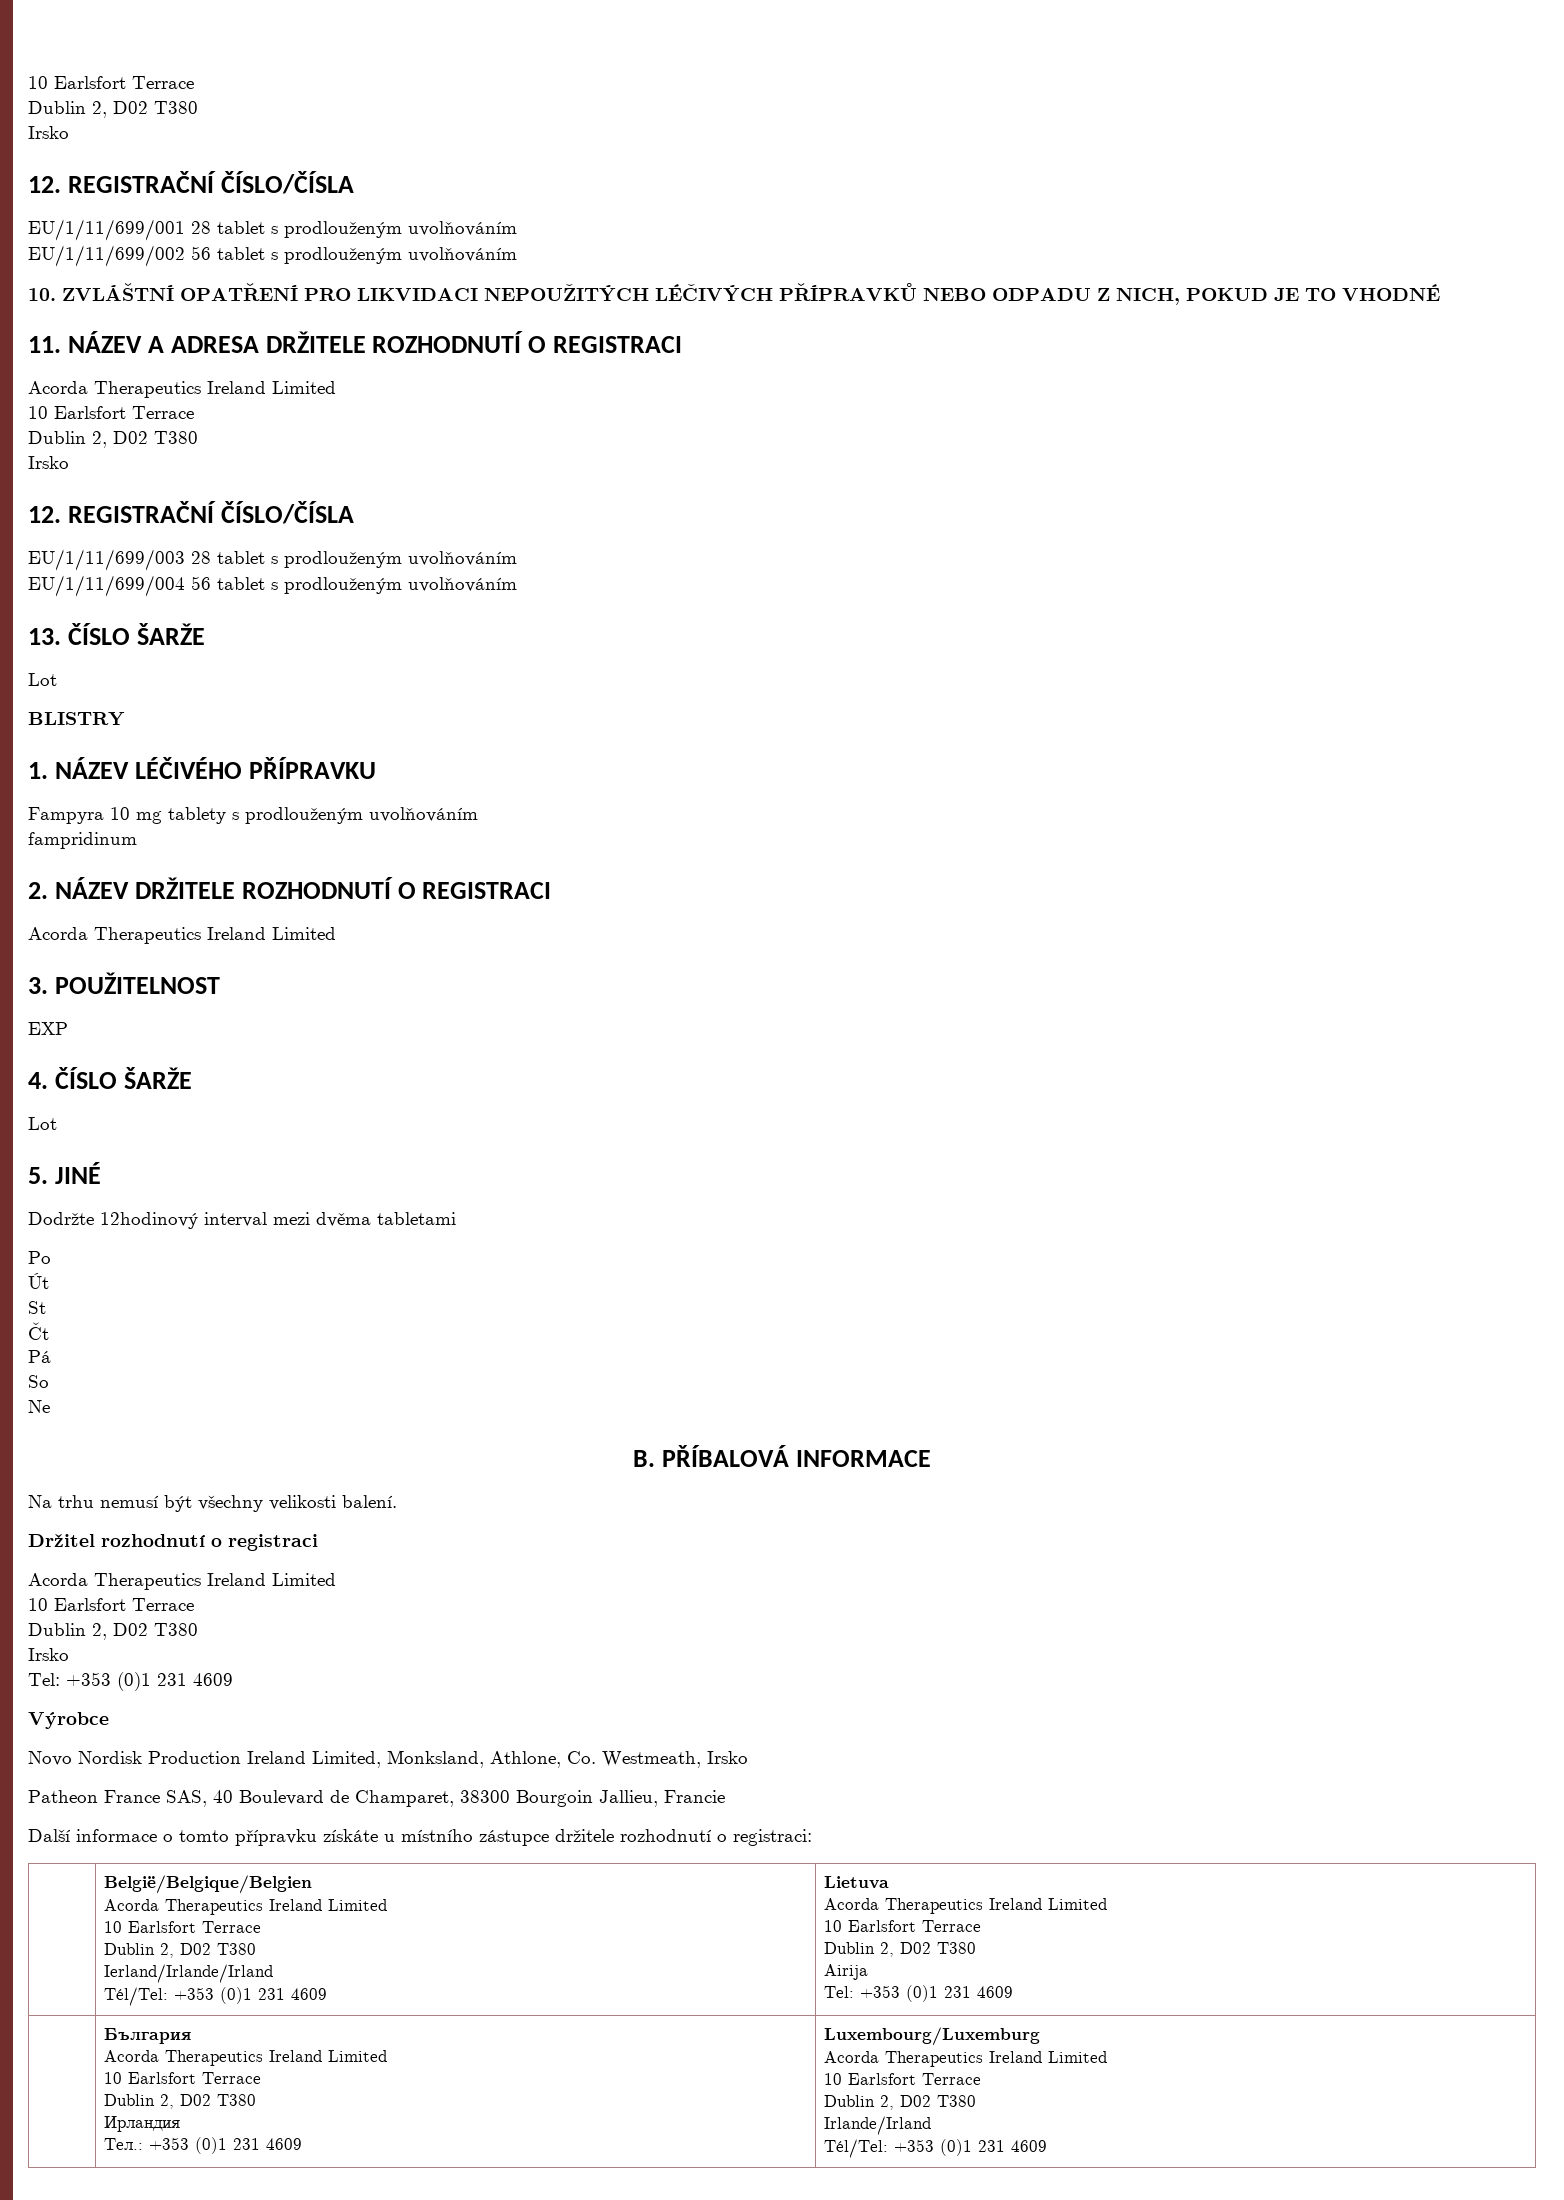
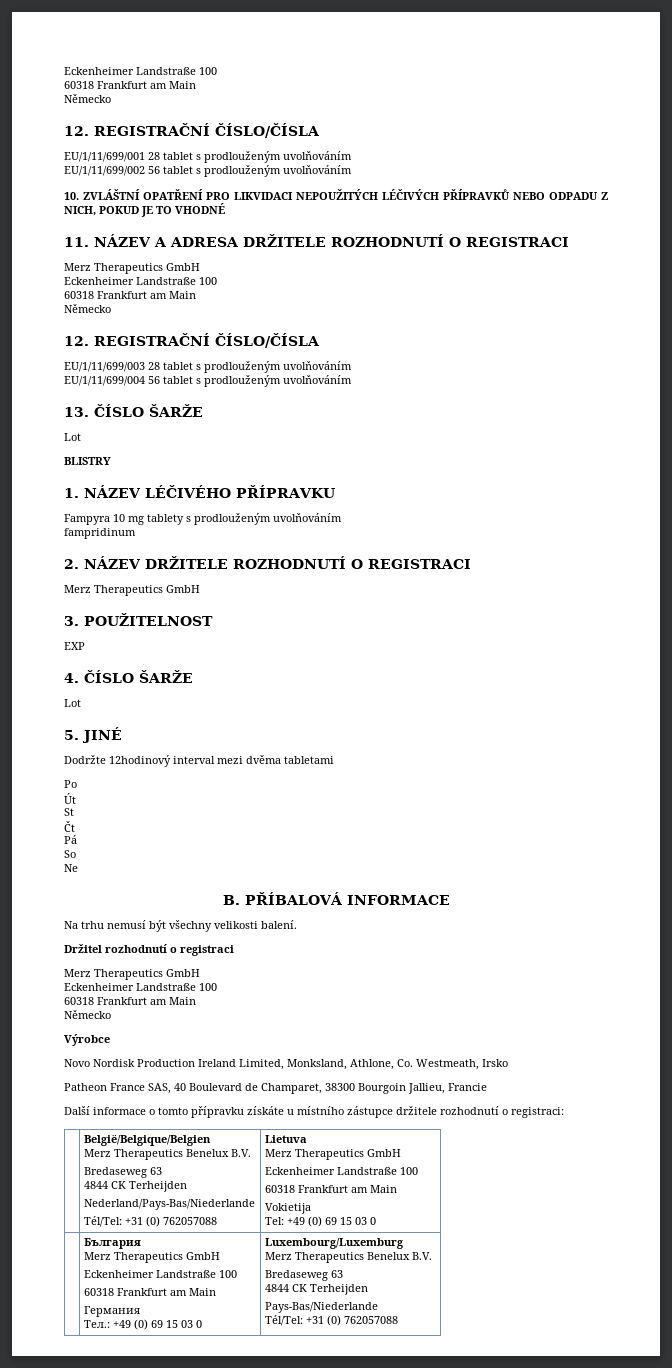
[28,76,194,89] [28,101,198,118] [28,126,69,139] 10 Earlsfort Terrace // Dublin 2, D02 T380 // Irsko -> [64,67,217,75] [64,81,196,89] [64,94,111,103] Eckenheimer Landstraße 100 // 60318 Frankfurt am Main // Německo
[28,381,336,398] [28,406,194,419] [28,431,198,448] [28,456,69,469] Acorda Therapeutics Ireland Limited // 10 Earlsfort Terrace // Dublin 2, D02 T380 // Irsko -> [64,263,200,274] [64,277,217,285] [64,291,196,299] [64,304,111,313] Merz Therapeutics GmbH // Eckenheimer Landstraße 100 // 60318 Frankfurt am Main // Německo
[28,927,336,944] Acorda Therapeutics Ireland Limited -> [64,585,200,596] Merz Therapeutics GmbH
[28,1573,336,1590] [28,1598,194,1611] [28,1623,198,1640] [28,1648,69,1661] [28,1672,233,1691] Acorda Therapeutics Ireland Limited // 10 Earlsfort Terrace // Dublin 2, D02 T380 // Irsko // Tel: +353 (0)1 231 4609 -> [64,969,200,980] [64,983,217,991] [64,997,196,1005] [64,1010,111,1019] Merz Therapeutics GmbH // Eckenheimer Landstraße 100 // 60318 Frankfurt am Main // Německo
[104,1899,388,1915] [104,1921,262,1933] [104,1943,257,1958] [104,1964,274,1983] [104,1987,328,2006] [824,1876,890,1889] [824,1898,1108,1914] [824,1920,982,1932] [824,1942,977,1957] [824,1964,869,1980] [824,1985,1014,2002] [104,2028,192,2044] [104,2050,388,2066] [104,2072,262,2084] [104,2094,257,2109] [104,2116,181,2132] [104,2137,303,2154] [824,2027,1041,2046] [824,2051,1108,2067] [824,2073,982,2085] [824,2095,977,2110] [824,2116,932,2135] [824,2139,1048,2158] Acorda Therapeutics Ireland Limited // 10 Earlsfort Terrace // Dublin 2, D02 T380 // Ierland/Irlande/Irland // Tél/Tel: +353 (0)1 231 4609 | Lietuva // Acorda Therapeutics Ireland Limited // 10 Earlsfort Terrace // Dublin 2, D02 T380 // Airija // Tel: +353 (0)1 231 4609 // | България // Acorda Therapeutics Ireland Limited // 10 Earlsfort Terrace // Dublin 2, D02 T380 // Ирландия // Teл.: +353 (0)1 231 4609 | Luxembourg/Luxemburg // Acorda Therapeutics Ireland Limited // 10 Earlsfort Terrace // Dublin 2, D02 T380 // Irlande/Irland // Tél/Tel: +353 (0)1 231 4609 -> [83,1149,251,1160] [83,1167,162,1178] [83,1181,187,1192] [83,1199,255,1210] [83,1216,217,1227] [264,1135,307,1143] [264,1149,401,1160] [264,1167,418,1175] [264,1185,397,1193] [264,1203,311,1214] [264,1216,376,1227] [83,1238,141,1249] [83,1252,220,1263] [83,1270,237,1278] [83,1288,216,1296] [83,1306,140,1317] [83,1319,202,1330] [264,1238,404,1249] [264,1252,432,1263] [264,1270,343,1281] [264,1284,368,1295] [264,1302,378,1313] [264,1315,398,1326] Merz Therapeutics Benelux B.V. // Bredaseweg 63 // 4844 CK Terheijden // Nederland/Pays-Bas/Niederlande // Tél/Tel: +31 (0) 762057088 | Lietuva // Merz Therapeutics GmbH // Eckenheimer Landstraße 100 // 60318 Frankfurt am Main // Vokietija // Tel: +49 (0) 69 15 03 0 // | България // Merz Therapeutics GmbH // Eckenheimer Landstraße 100 // 60318 Frankfurt am Main // Германия // Teл.: +49 (0) 69 15 03 0 | Luxembourg/Luxemburg // Merz Therapeutics Benelux B.V. // Bredaseweg 63 // 4844 CK Terheijden // Pays-Bas/Niederlande // Tél/Tel: +31 (0) 762057088

